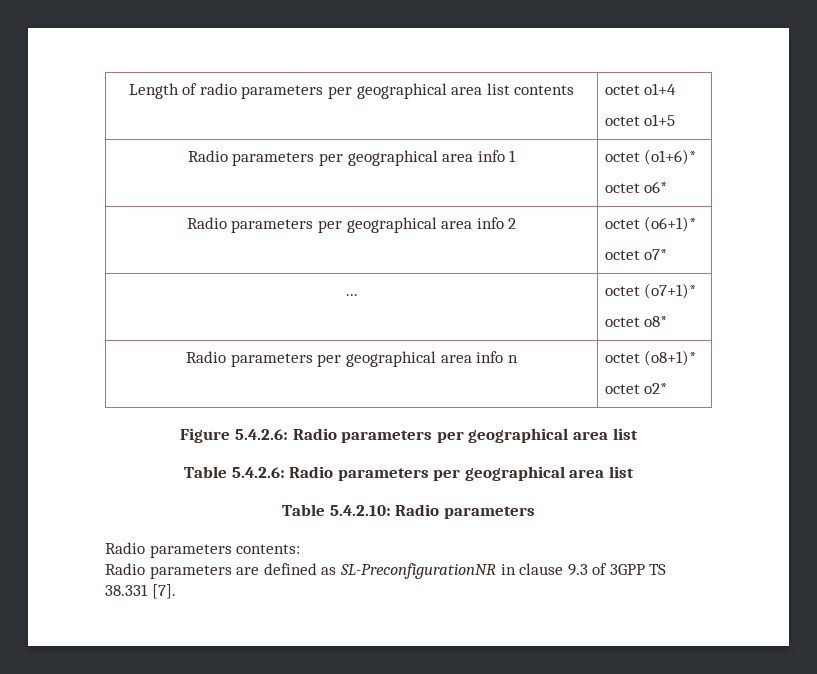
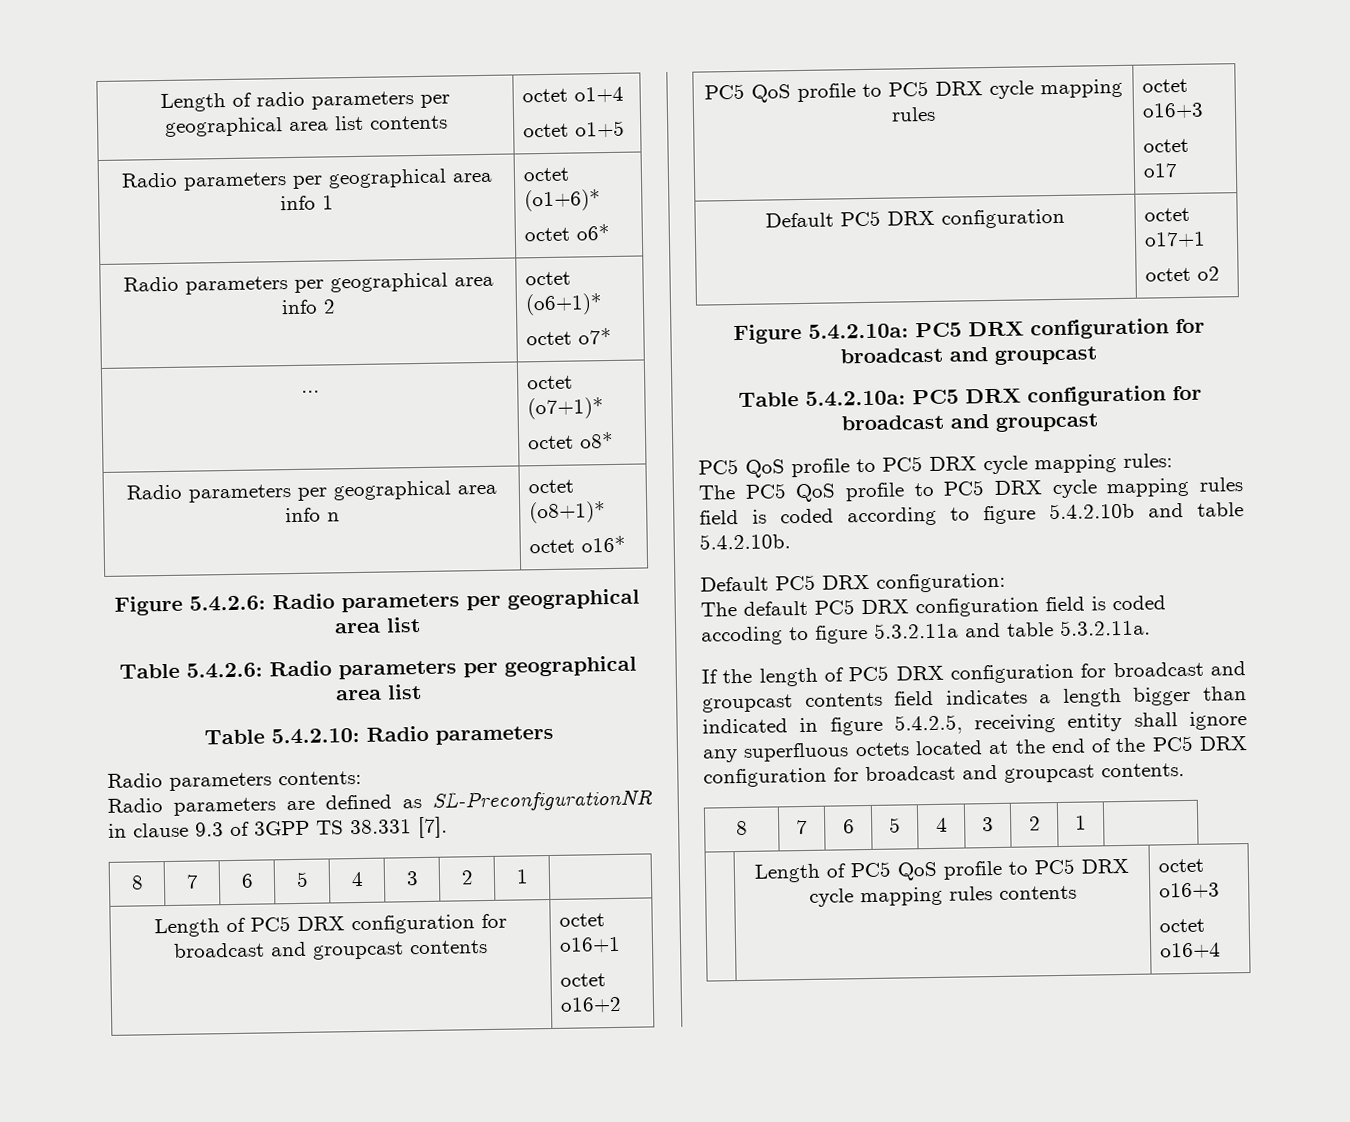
[644,383,668,394] o2* -> [580,535,626,553] o16*
(176, 591) none -> [130,875,144,890] [185,874,199,889] [240,873,254,888] [295,871,309,887] [350,871,364,887] [405,871,419,886] [460,870,474,885] [515,869,529,884] [153,913,507,938] [173,940,488,960] [558,913,605,927] [558,936,621,953] [559,973,606,987] [559,996,622,1013] [703,78,1123,103] [891,106,936,122] [1141,78,1188,93] [1141,102,1204,119] [1142,138,1189,153] [1142,163,1178,178] [765,208,1065,229] [1143,207,1190,222] [1143,231,1206,248] [1144,266,1220,282] [732,318,1205,345] [840,346,1097,365] [737,385,1202,407] [841,413,1098,432] [698,453,1173,478] [698,477,1243,503] [699,502,1244,527] [699,533,791,550] [700,572,1006,593] [700,595,1166,618] [701,619,1151,646] [701,661,1246,687] [702,686,1247,713] [702,711,1247,736] [702,735,1248,763] [703,763,1185,788] [736,820,748,836] [796,819,808,835] [842,819,855,834] [889,817,901,833] [935,817,948,832] [982,817,994,832] [1028,816,1041,831] [1075,815,1087,830] [754,858,1129,883] [808,885,1077,907] [1157,858,1204,873] [1158,882,1220,899] [1158,918,1205,933] [1159,942,1221,959] // 8 | 7 | 6 | 5 | 4 | 3 | 2 | 1 | // Length of PC5 DRX configuration for broadcast and groupcast contents | octet o16+1 // octet o16+2 // PC5 QoS profile to PC5 DRX cycle mapping rules | octet o16+3 // octet o17 // Default PC5 DRX configuration | octet o17+1 // octet o2 // Figure 5.4.2.10a: PC5 DRX configuration for broadcast and groupcast // Table 5.4.2.10a: PC5 DRX configuration for broadcast and groupcast // PC5 QoS profile to PC5 DRX cycle mapping rules: // The PC5 QoS profile to PC5 DRX cycle mapping rules field is coded according to figure 5.4.2.10b and table 5.4.2.10b. // Default PC5 DRX configuration: // The default PC5 DRX configuration field is coded accoding to figure 5.3.2.11a and table 5.3.2.11a. // If the length of PC5 DRX configuration for broadcast and groupcast contents field indicates a length bigger than indicated in figure 5.4.2.5, receiving entity shall ignore any superfluous octets located at the end of the PC5 DRX configuration for broadcast and groupcast contents. // 8 | 7 | 6 | 5 | 4 | 3 | 2 | 1 | // | Length of PC5 QoS profile to PC5 DRX cycle mapping rules contents | octet o16+3 // octet o16+4

